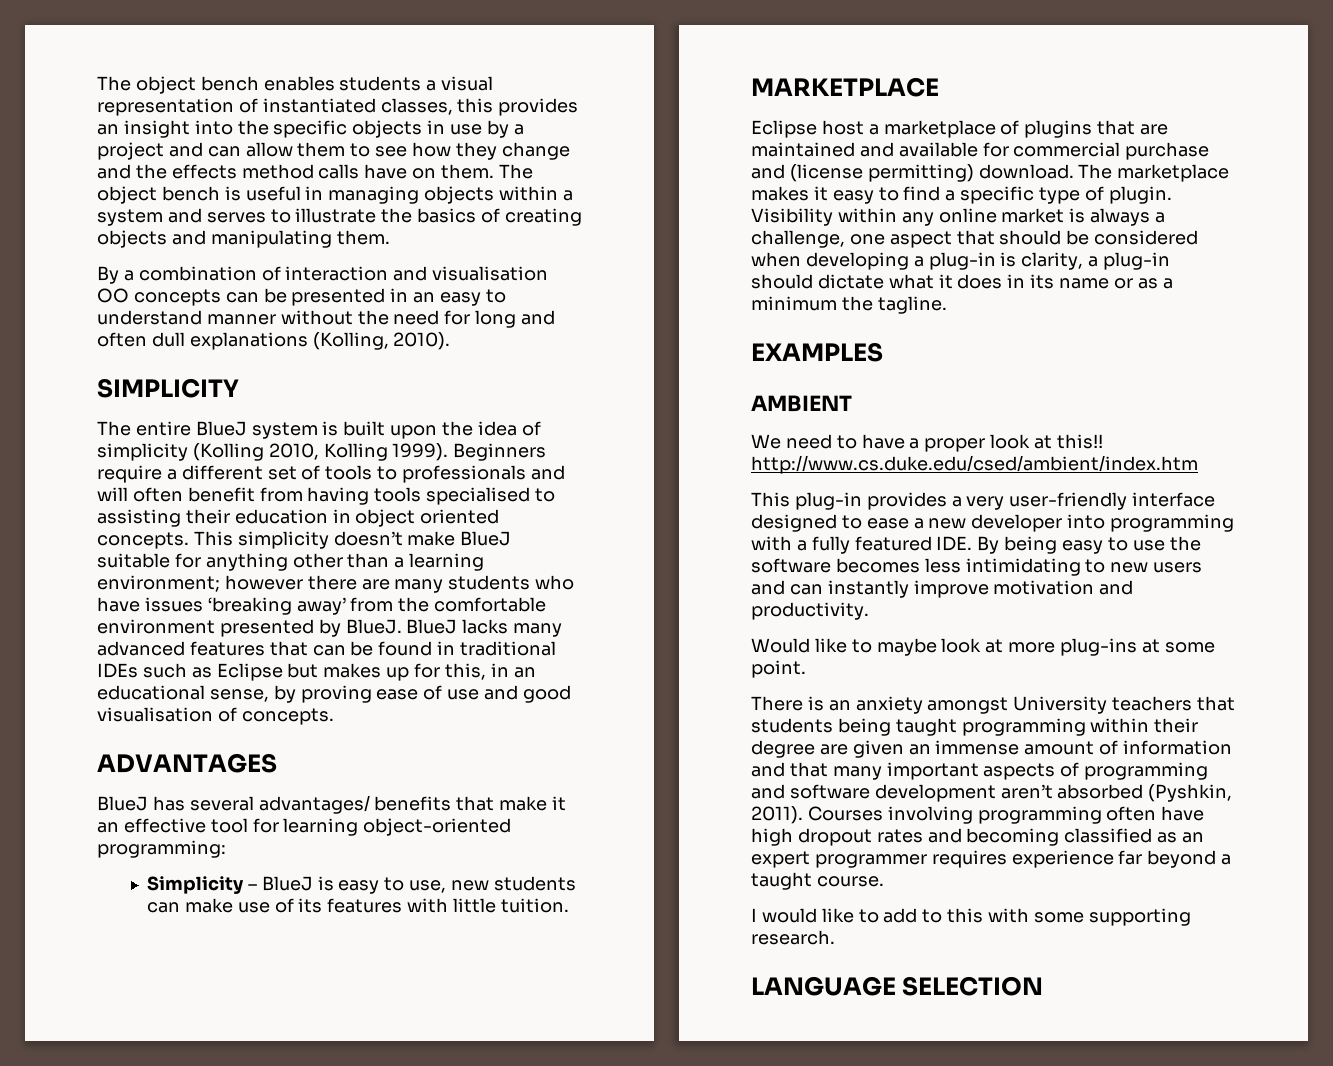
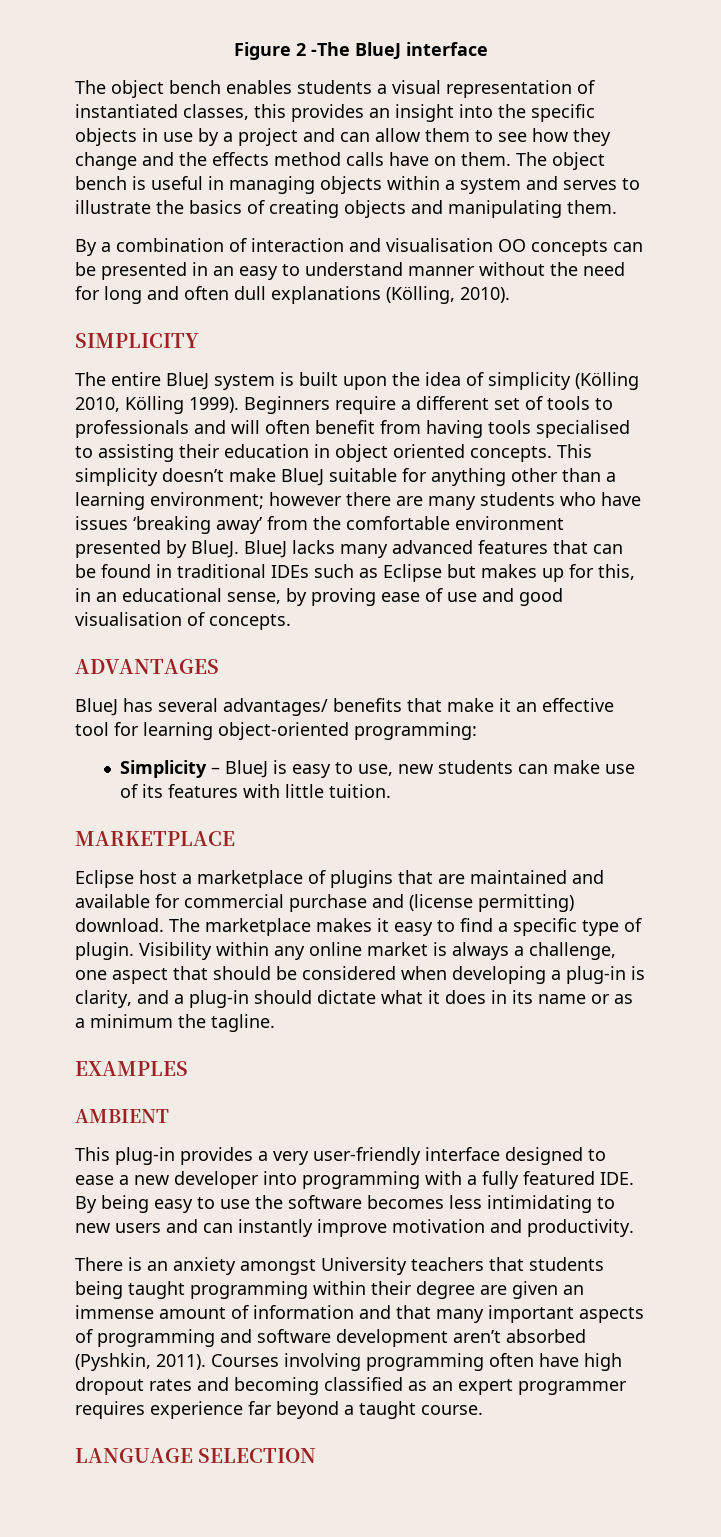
(97, 83) none -> [233,42,488,60] Figure 2 -The BlueJ interface //
[312,332,389,350] (Kolling, -> [386,286,455,304] (Kölling,
[192,443,388,461] (Kolling 2010, Kolling -> [575,372,639,390] [75,396,184,414] (Kölling 2010, Kölling
(1084, 261) none -> [137,990,169,1004] and
[751,434,1103,452] [751,455,1198,474] // We need to have a proper look at this!! http://www.cs.duke.edu/csed/ambient/index.htm -> (169, 1116) none
[751,638,1215,656] [751,660,806,678] // Would like to maybe look at more plug-ins at some point. -> (634, 1228) none
[751,908,1191,926] [751,930,835,945] // I would like to add to this with some supporting research. -> (483, 1410) none

